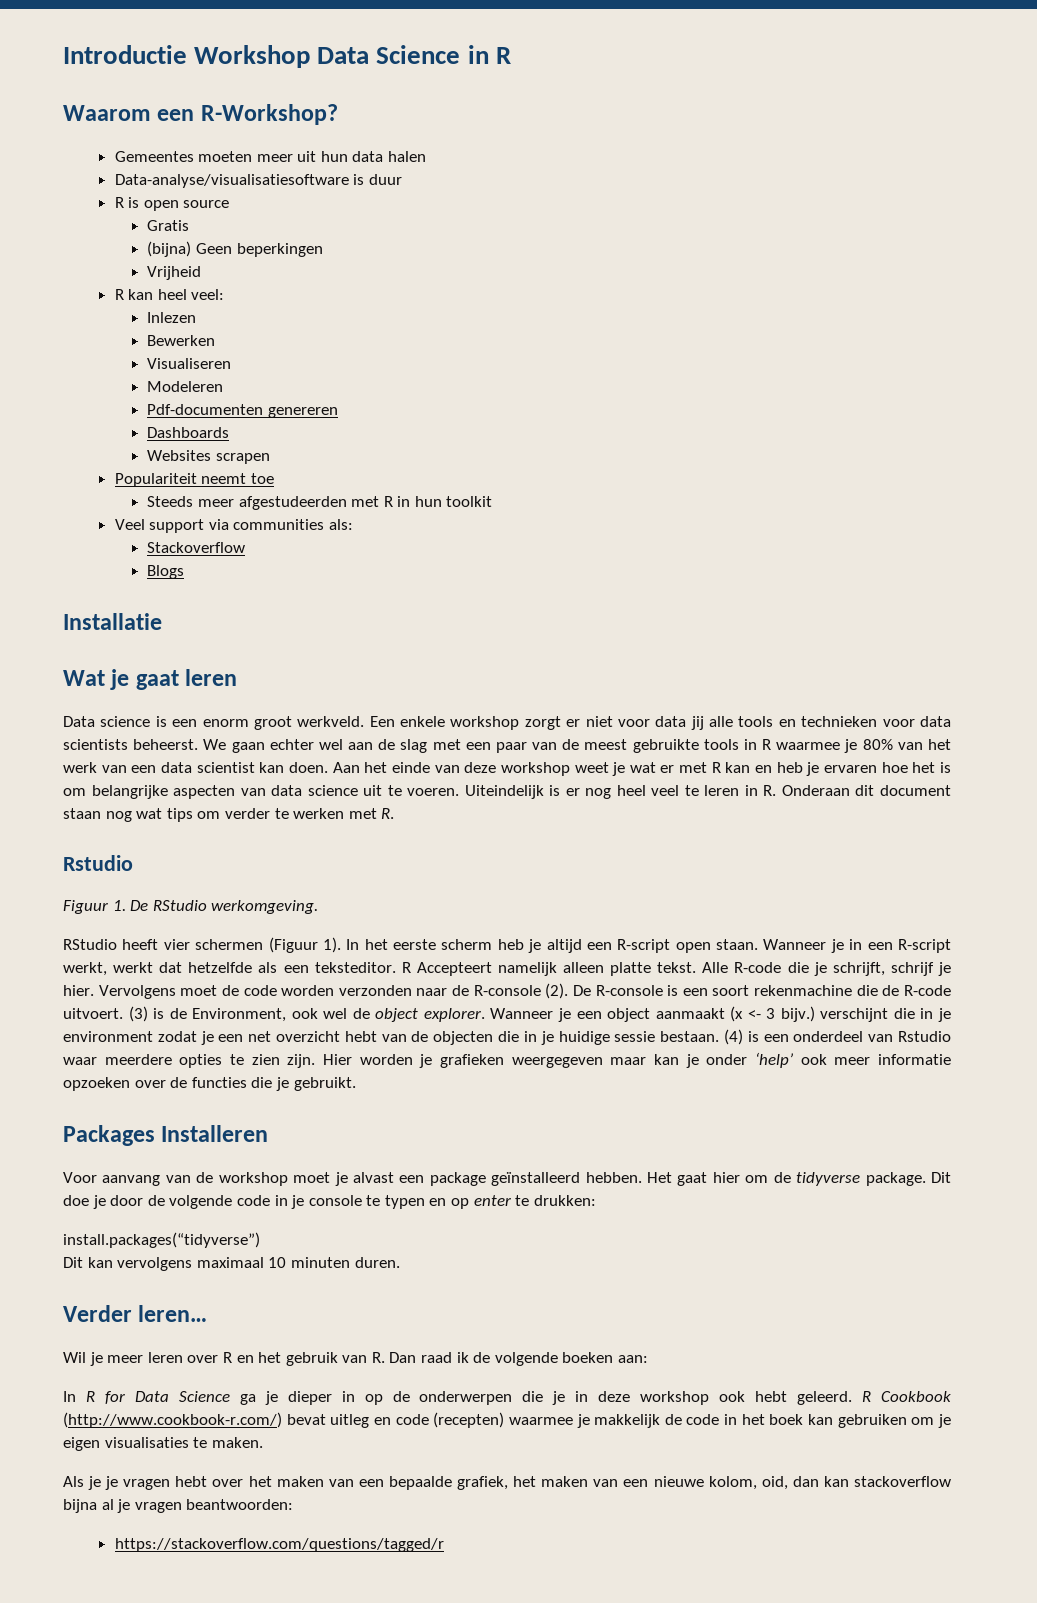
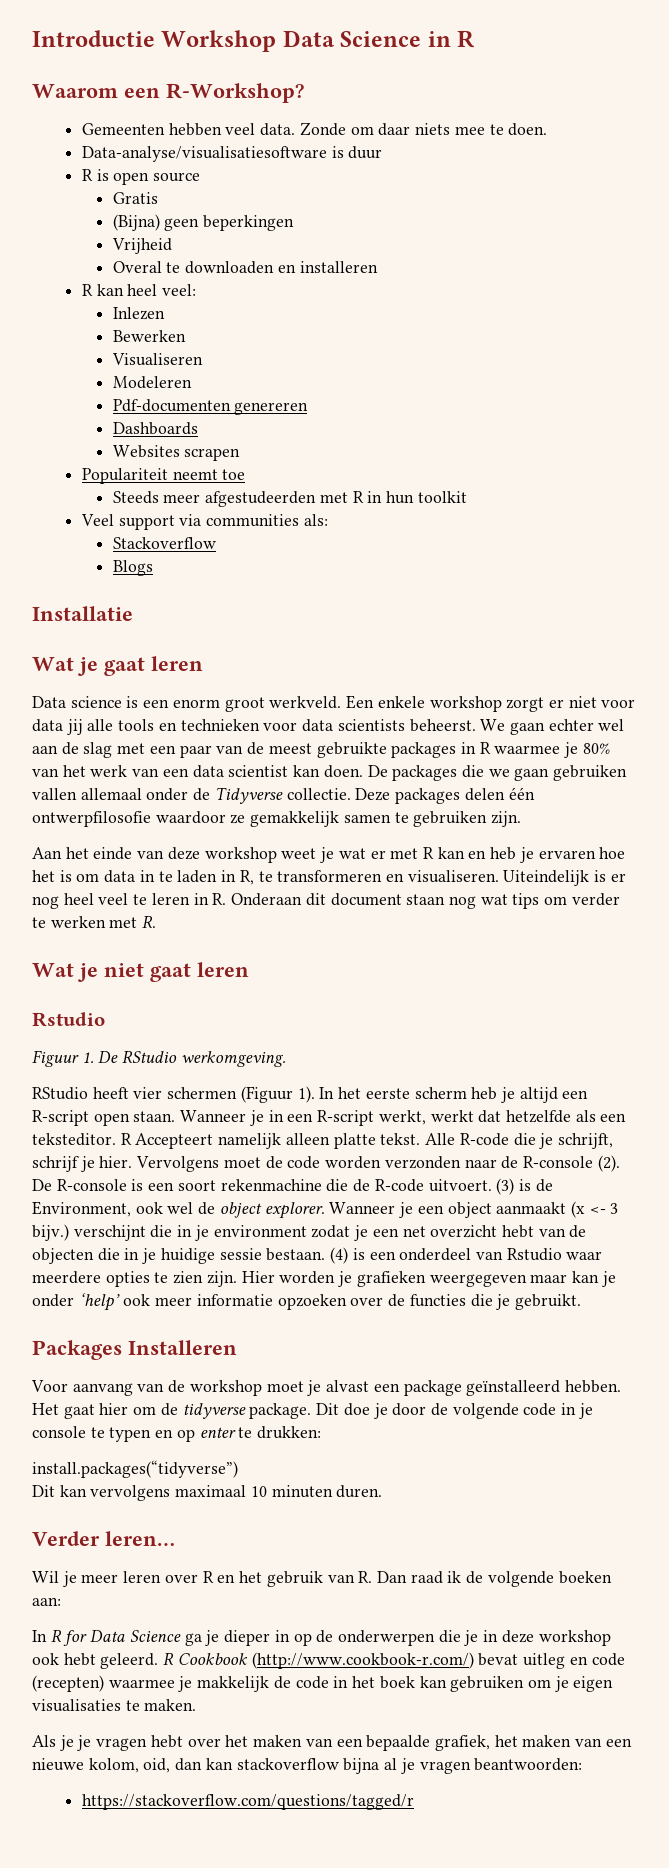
[114,151,427,162] Gemeentes moeten meer uit hun data halen -> [81,122,548,136] Gemeenten hebben veel data. Zonde om daar niets mee te doen.
[147,241,232,257] (bijna) Geen -> [112,214,200,231] (Bijna) geen
(202, 273) none -> [112,261,378,274] // Overal te downloaden en installeren
[703,739,739,750] tools -> [391,742,457,758] packages
(328, 767) none -> [367,765,628,781] [32,787,535,804] [32,811,522,827] De packages die we gaan gebruiken vallen allemaal onder de Tidyverse collectie. Deze packages delen één ontwerpfilosofie waardoor ze gemakkelijk samen te gebruiken zijn. //
[91,785,460,799] belangrijke aspecten van data science uit te voeren. -> [104,870,499,885] data in te laden in R, te transformeren en visualiseren.
(395, 813) none -> [32,962,249,982] // Wat je niet gaat leren

